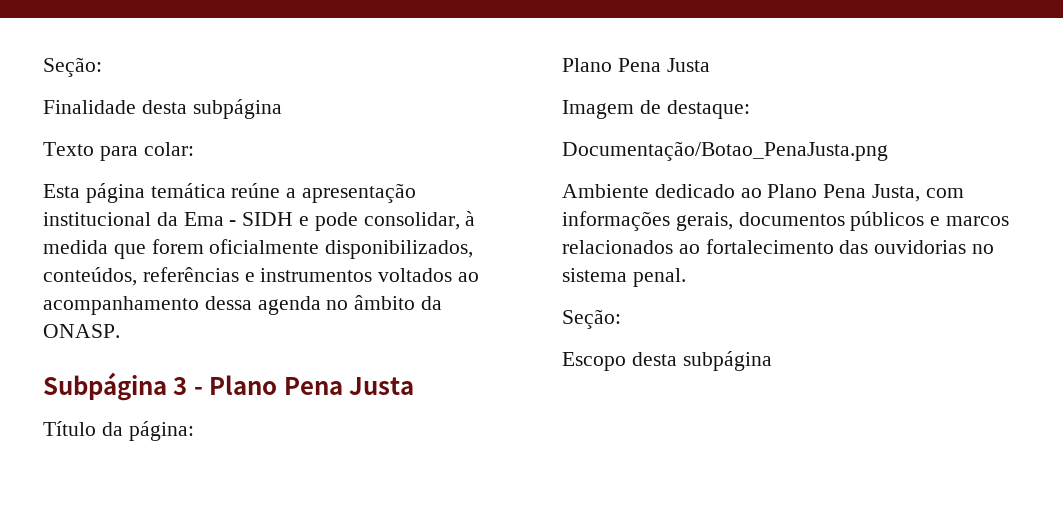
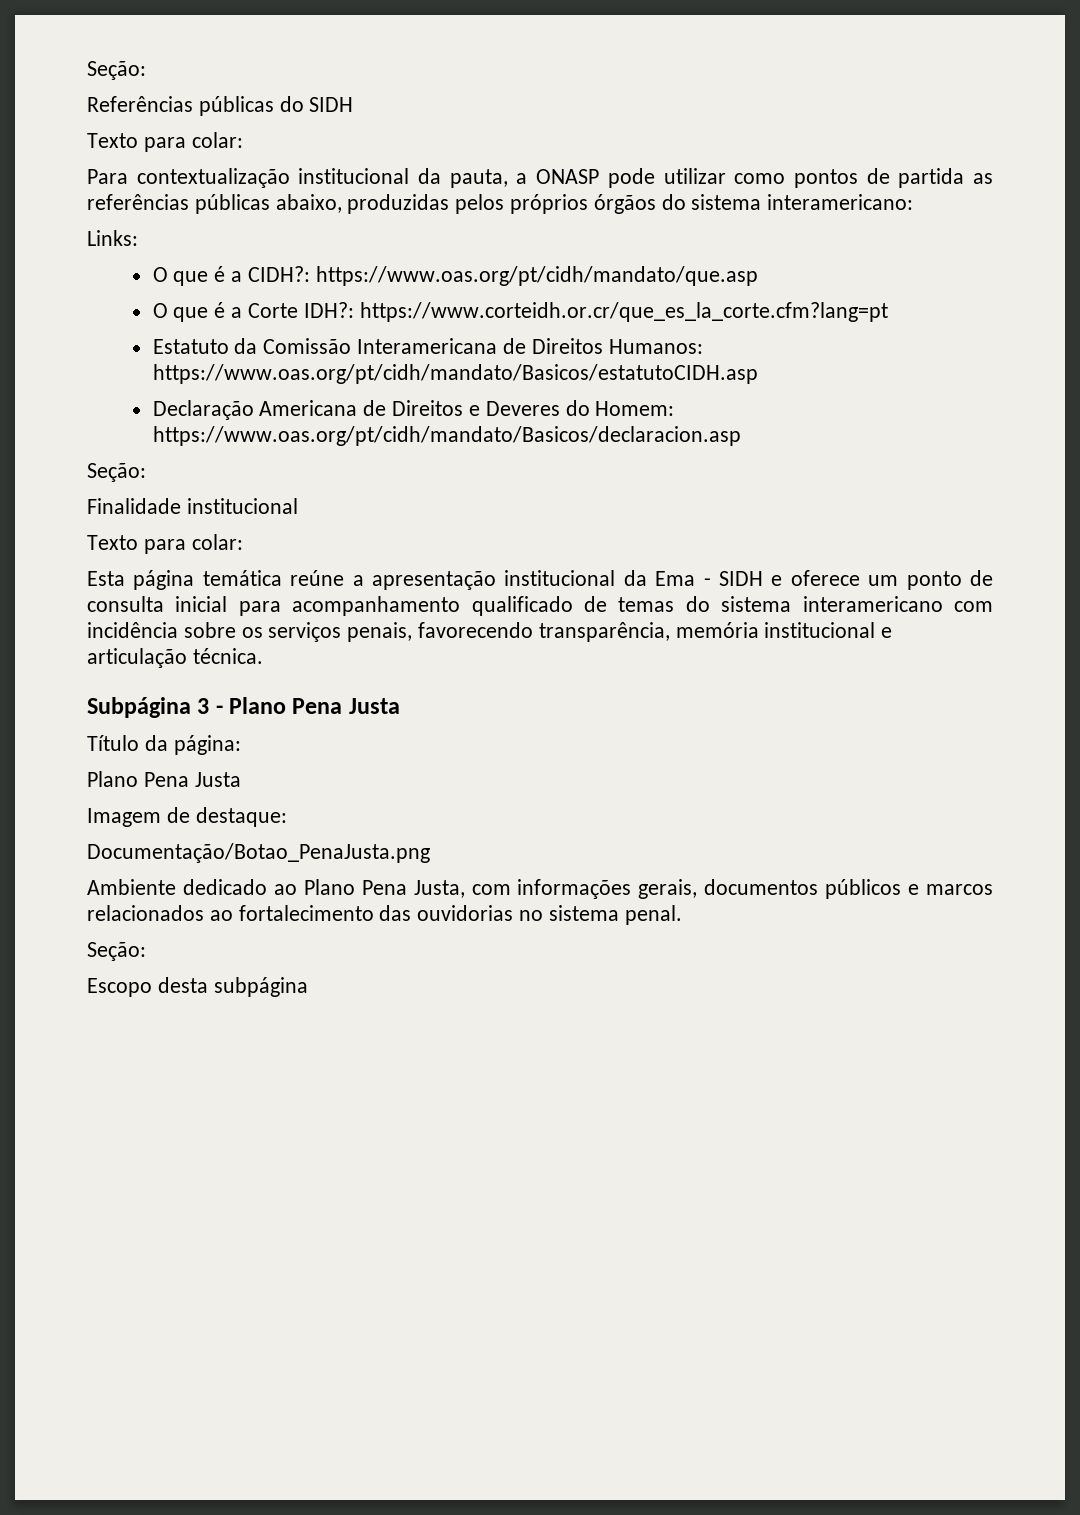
[43,57,102,77] Seção: -> [87,61,146,80] [87,96,354,116] [87,132,243,152] [87,168,994,188] [87,194,914,214] [87,230,138,246] [152,266,758,286] [152,302,888,322] [152,338,703,354] [152,364,758,384] [152,400,675,420] [152,426,741,446] [87,463,146,482] Seção: // Referências públicas do SIDH // Texto para colar: // Para contextualização institucional da pauta, a ONASP pode utilizar como pontos de partida as referências públicas abaixo, produzidas pelos próprios órgãos do sistema interamericano: // Links: // O que é a CIDH?: https://www.oas.org/pt/cidh/mandato/que.asp // O que é a Corte IDH?: https://www.corteidh.or.cr/que_es_la_corte.cfm?lang=pt // Estatuto da Comissão Interamericana de Direitos Humanos: https://www.oas.org/pt/cidh/mandato/Basicos/estatutoCIDH.asp // Declaração Americana de Direitos e Deveres do Homem: https://www.oas.org/pt/cidh/mandato/Basicos/declaracion.asp // Seção:
[141,99,282,119] desta subpágina -> [186,498,298,514] institucional
[314,211,476,231] [43,239,474,259] [43,267,480,286] [43,295,443,315] [43,324,120,338] pode consolidar, à medida que forem oficialmente disponibilizados, conteúdos, referências e instrumentos voltados ao acompanhamento dessa agenda no âmbito da ONASP. -> [790,570,993,590] [87,596,993,616] [87,622,893,642] [87,648,263,668] oferece um ponto de consulta inicial para acompanhamento qualificado de temas do sistema interamericano com incidência sobre os serviços penais, favorecendo transparência, memória institucional e articulação técnica.

